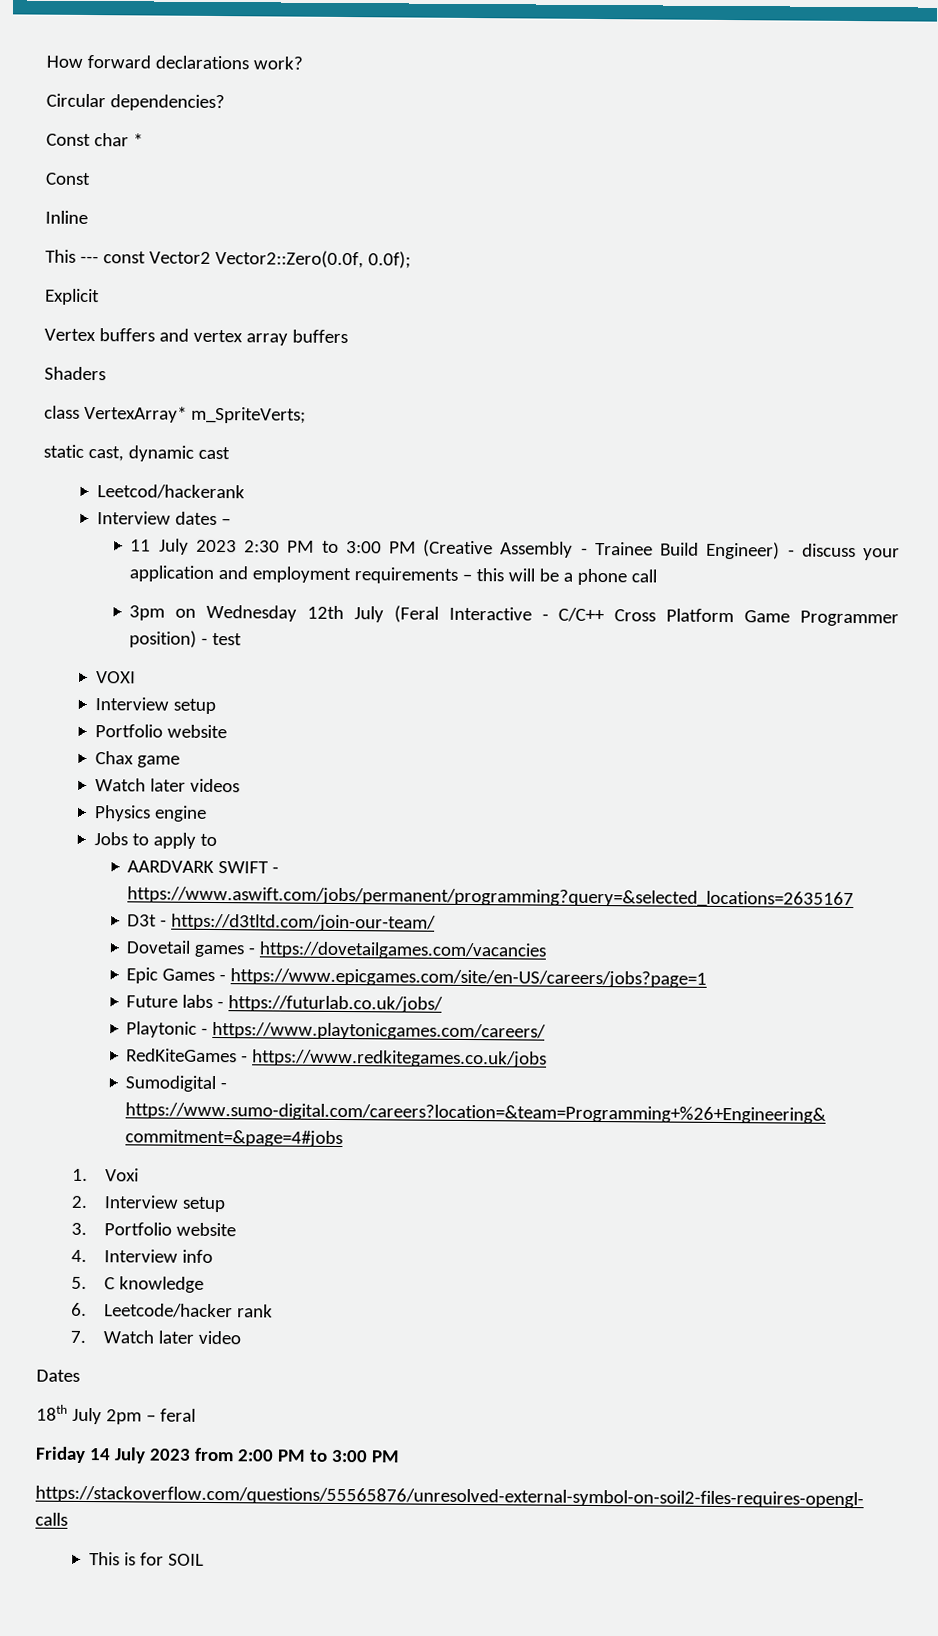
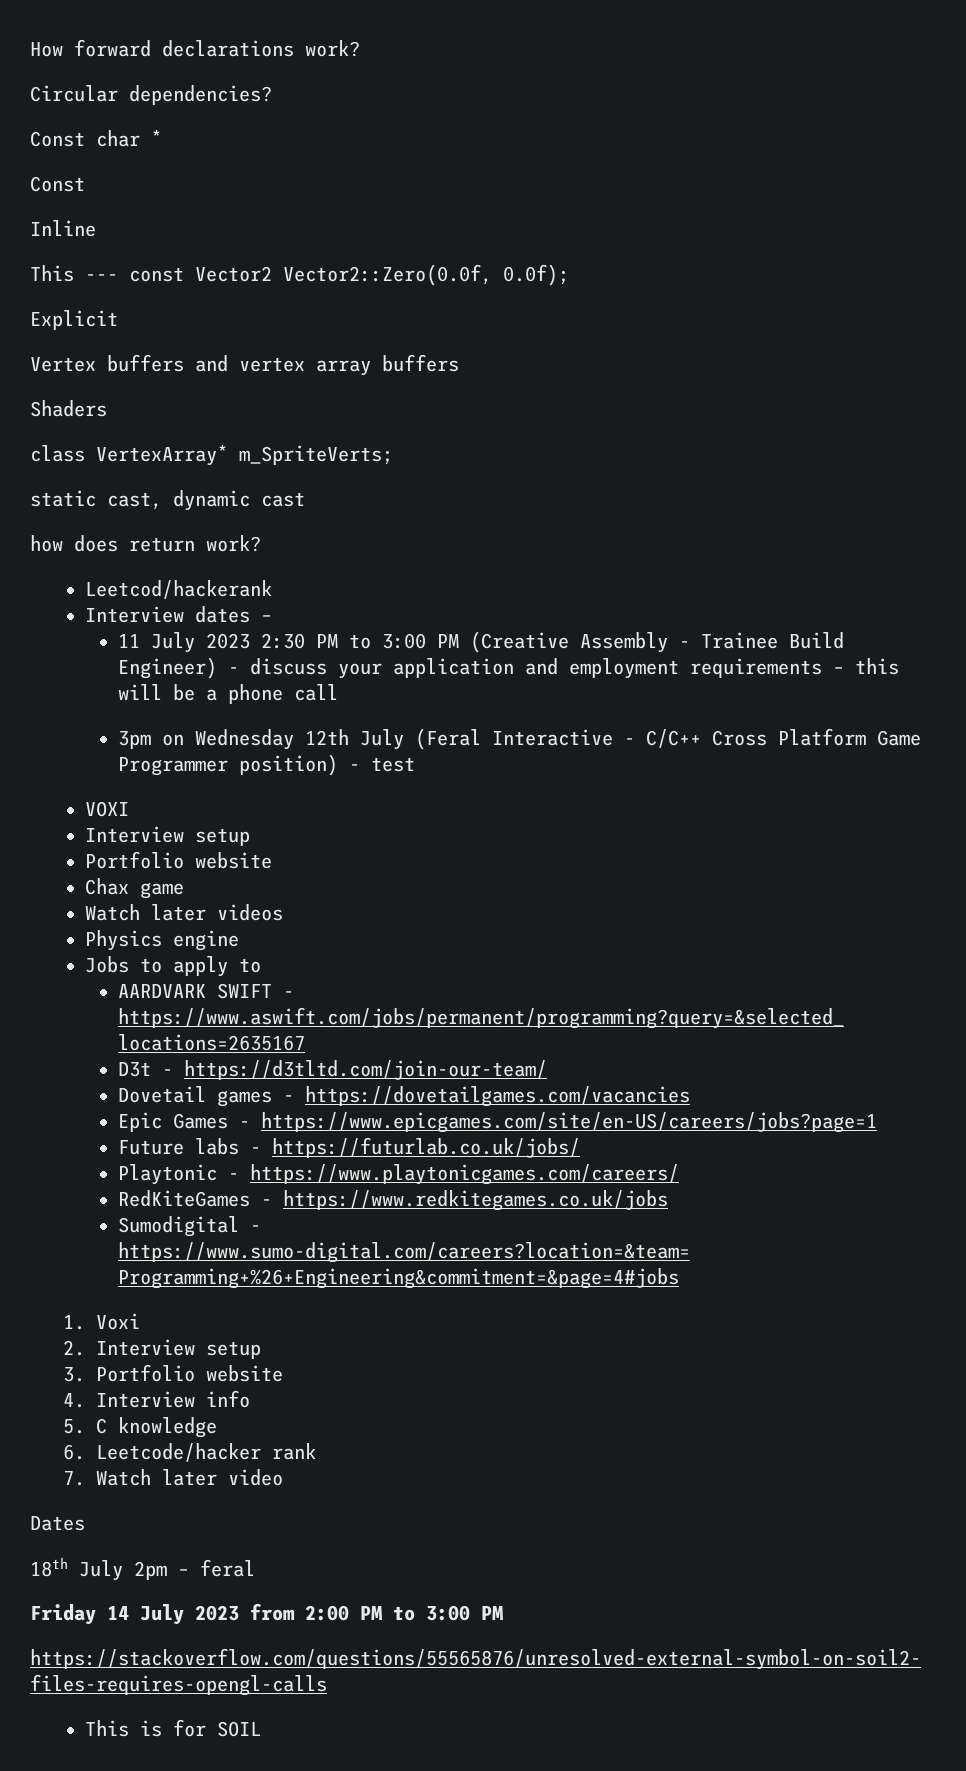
(230, 453) none -> [30,535,261,552] // how does return work?

